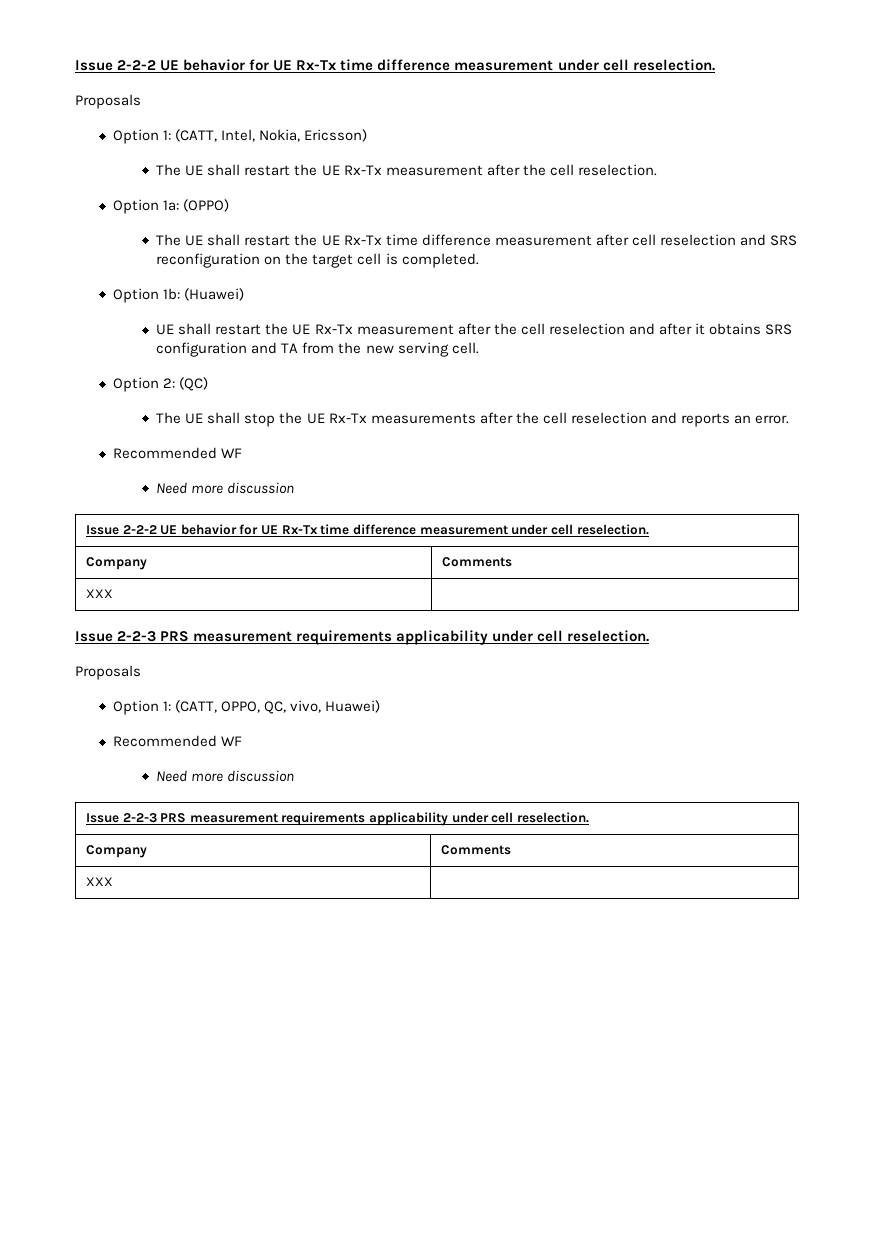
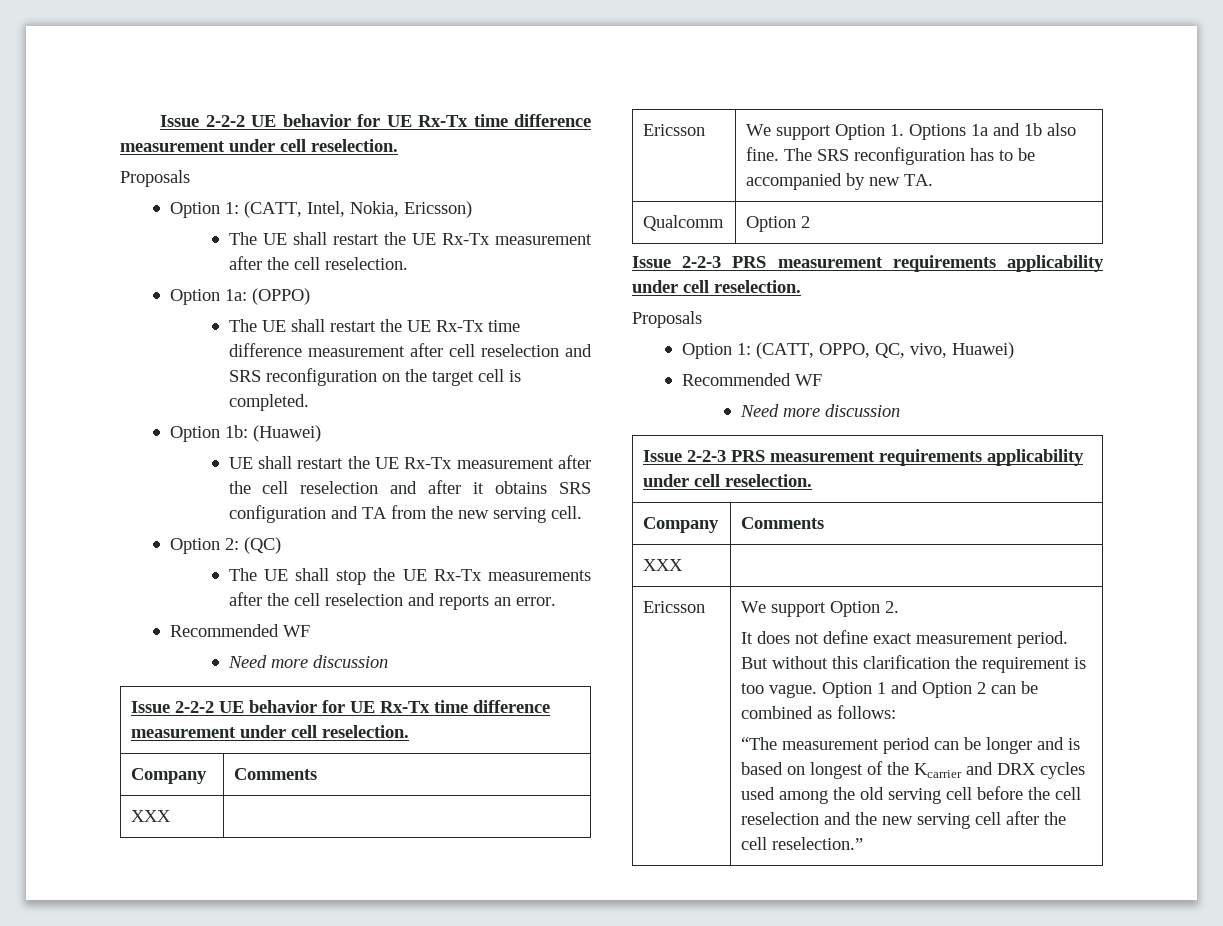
(113, 593) none -> [643,124,706,136] [746,123,1077,140] [746,147,1036,165] [746,173,934,190] [643,215,725,231] [746,216,811,232] // Ericsson | We support Option 1. Options 1a and 1b also fine. The SRS reconfiguration has to be accompanied by new TA. // Qualcomm | Option 2
(113, 881) none -> [643,601,706,613] [741,601,900,617] [741,630,1069,648] [741,655,1087,673] [741,681,1039,698] [741,705,897,719] [741,737,1081,754] [741,761,1086,779] [741,786,1082,804] [741,811,1067,829] [741,837,864,850] // Ericsson | We support Option 2. // It does not define exact measurement period. But without this clarification the requirement is too vague. Option 1 and Option 2 can be combined as follows: // “The measurement period can be longer and is based on longest of the Kcarrier and DRX cycles used among the old serving cell before the cell reselection and the new serving cell after the cell reselection.”

